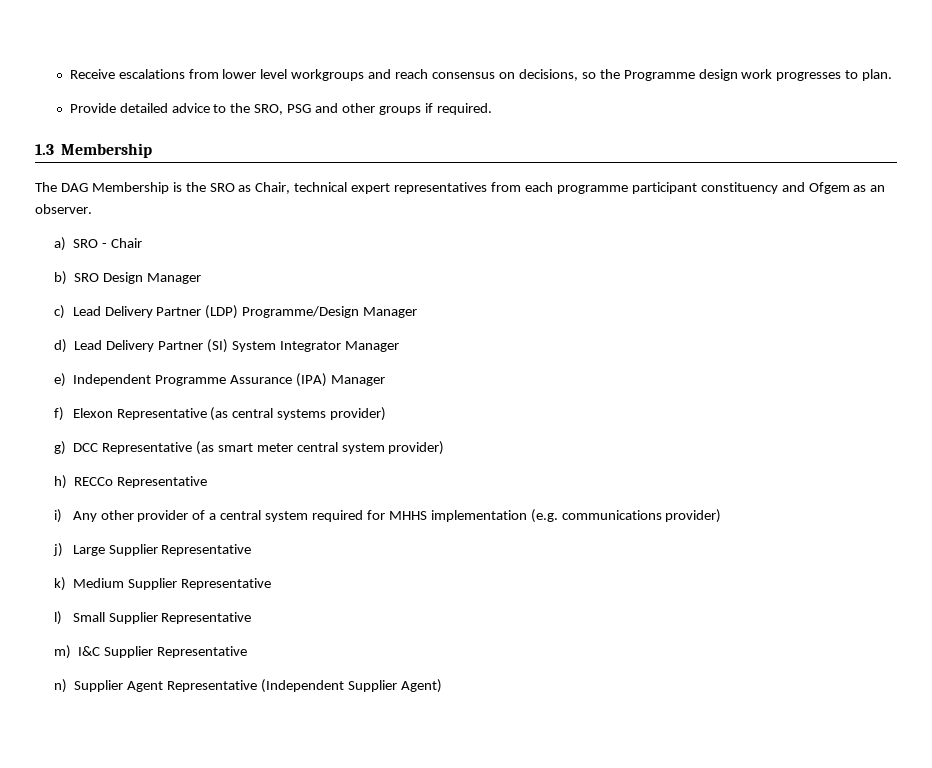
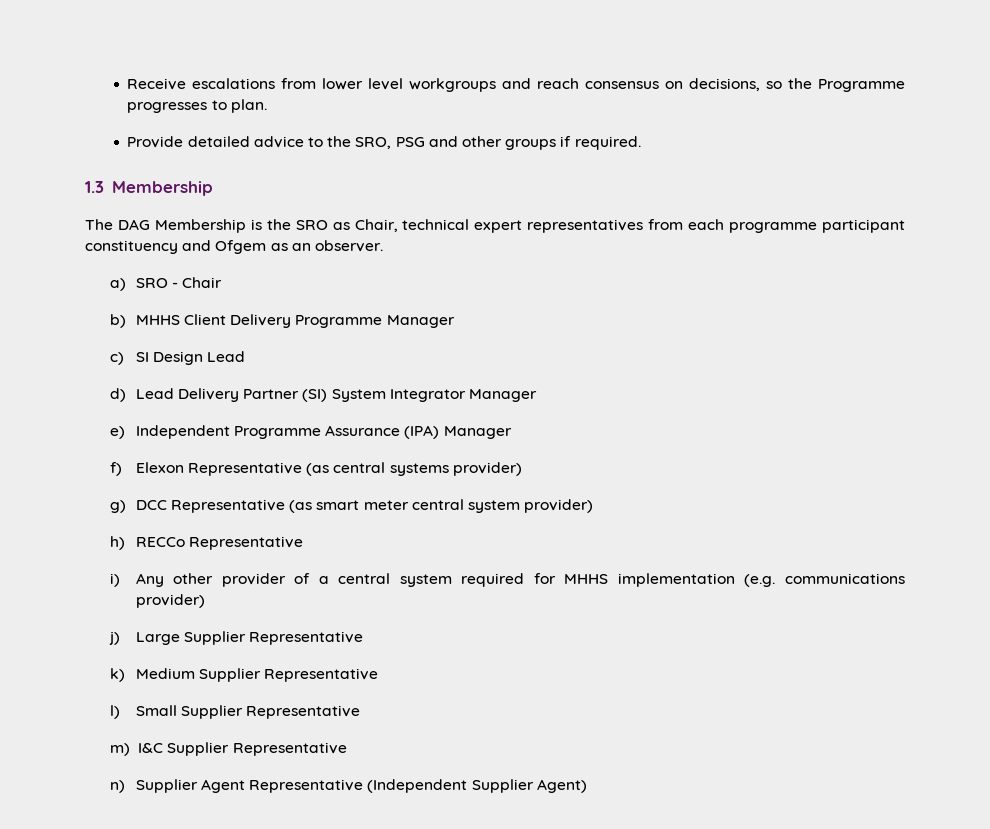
[698,69,773,81] design work -> (906, 85) none
[74,272,143,284] SRO Design -> [135,314,383,328] MHHS Client Delivery Programme
[72,305,418,319] Lead Delivery Partner (LDP) Programme/Design Manager -> [135,351,246,365] SI Design Lead

